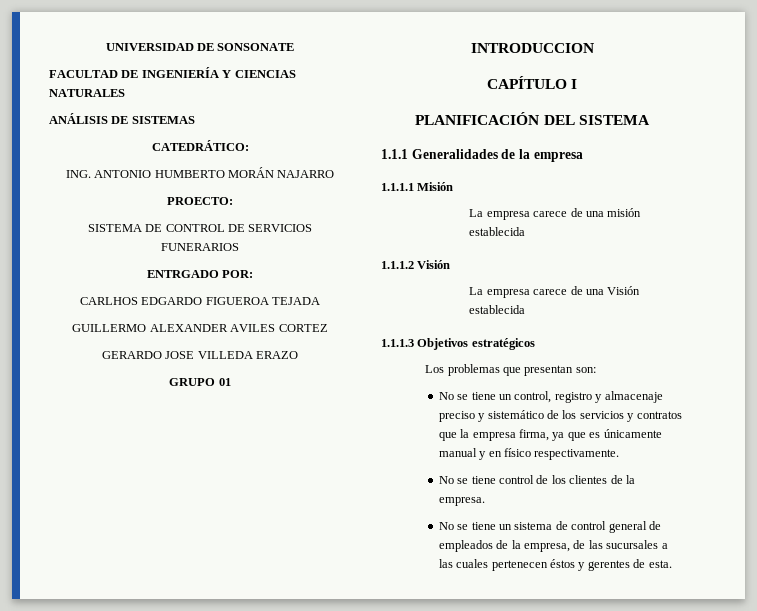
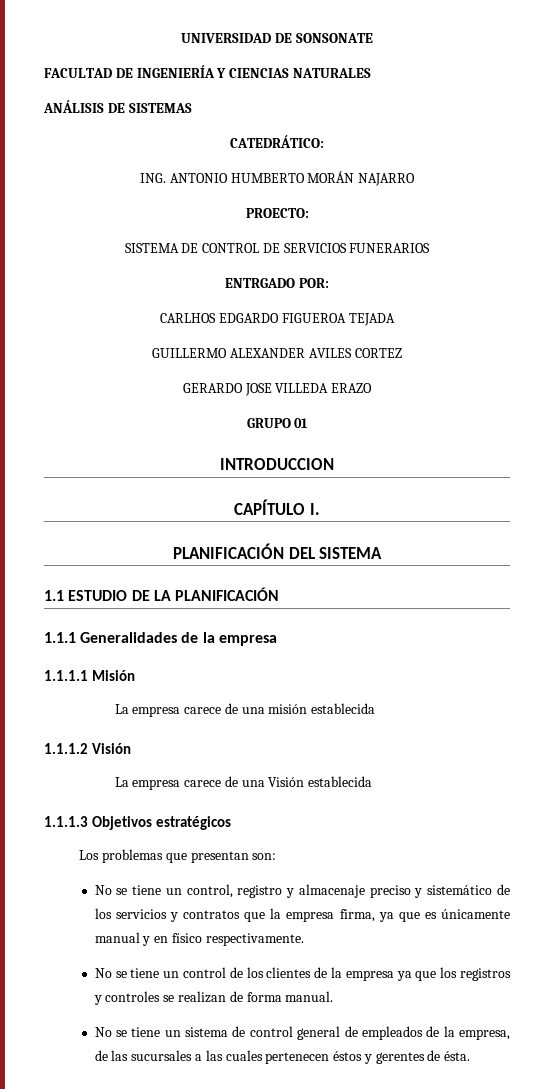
[571,79,578,89] I -> [309,503,320,515] I.
(650, 120) none -> [44,587,280,601] // 1.1 ESTUDIO DE LA PLANIFICACIÓN
(496, 480) none -> [163,971,180,978] un
[438,497,485,506] empresa. -> [345,967,511,981] [93,991,334,1005] empresa ya que los registros y controles se realizan de forma manual.
[648,560,672,568] esta. -> [444,1051,471,1061] ésta.

